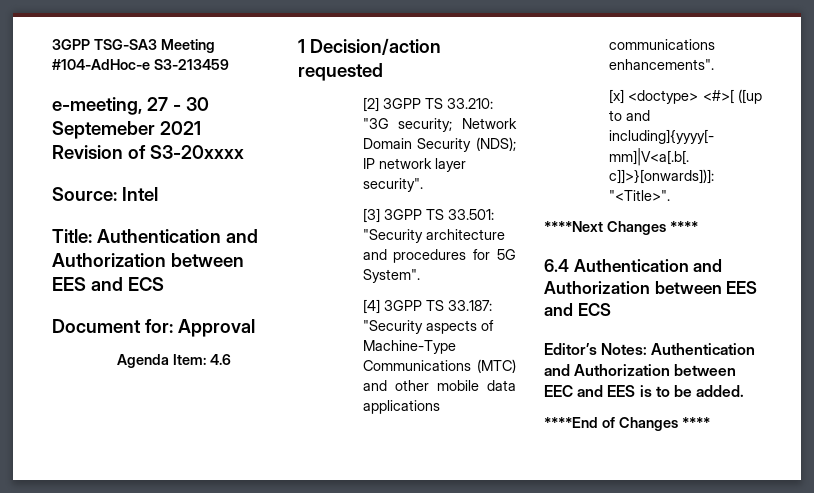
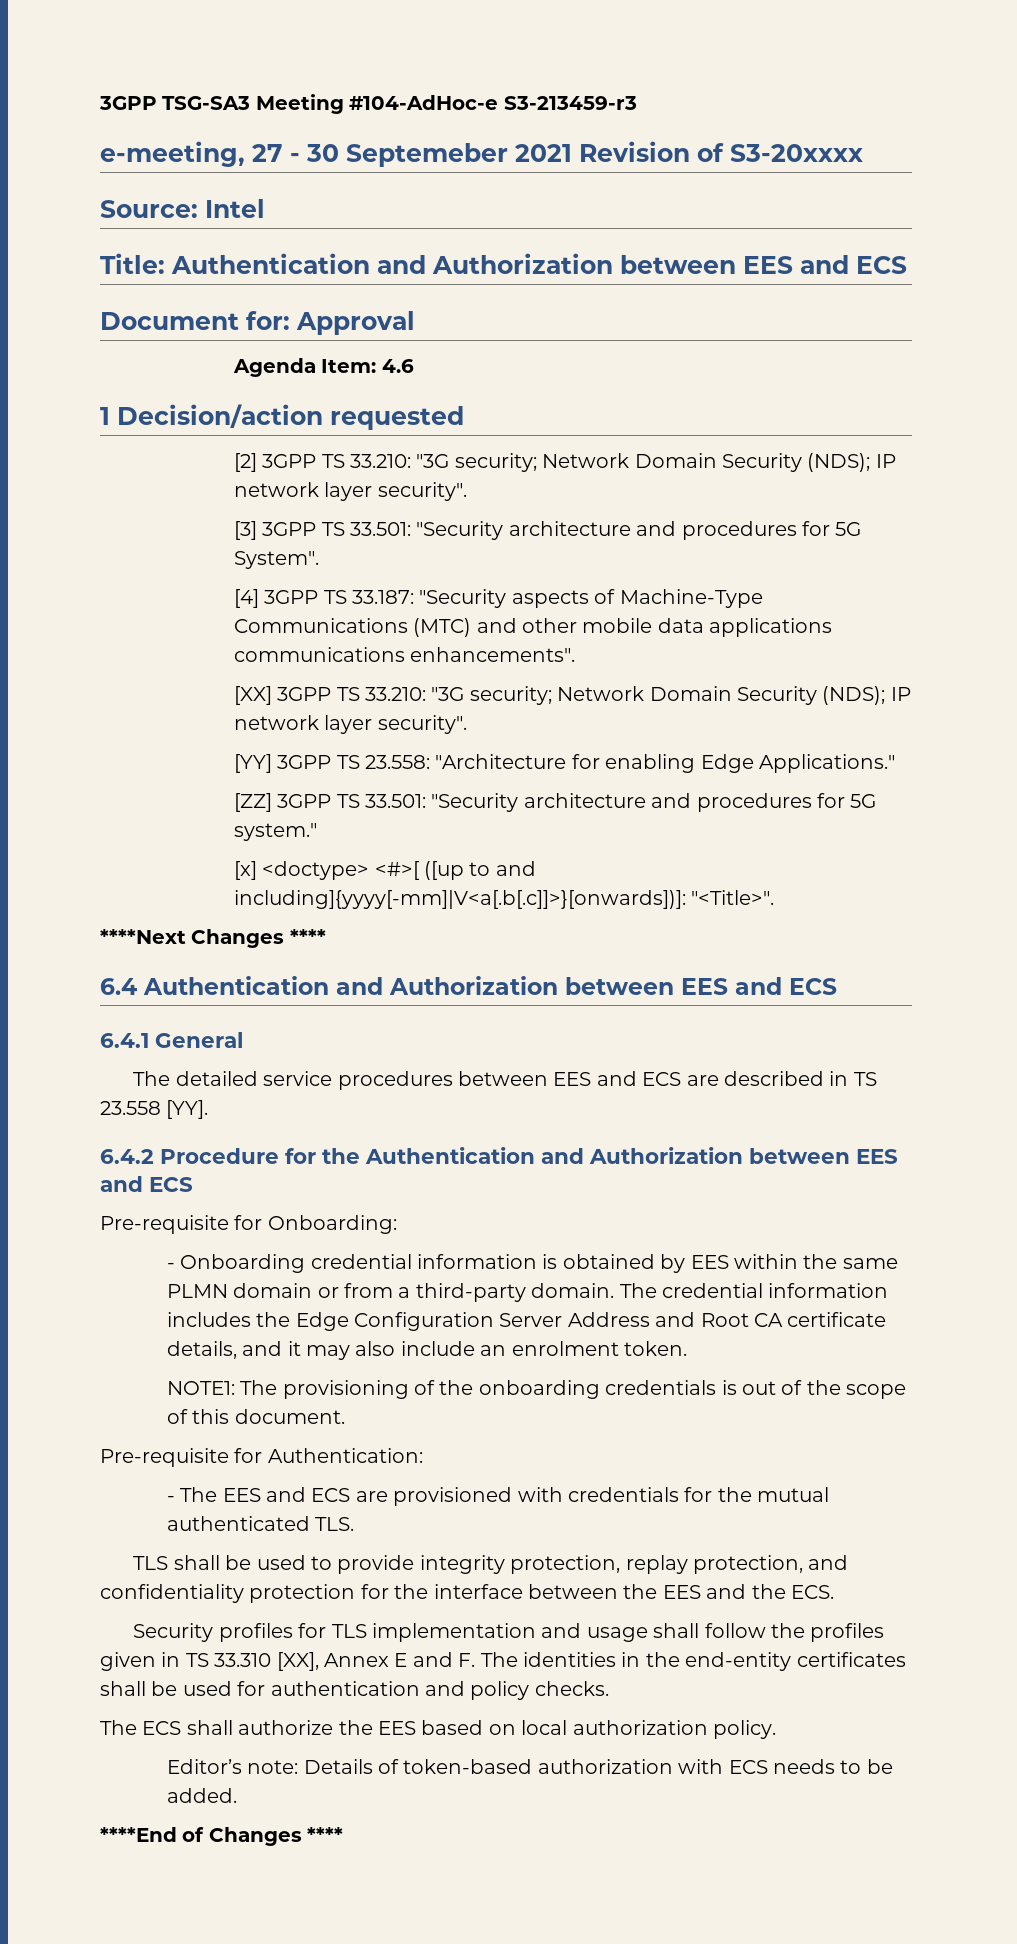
[154,59,229,70] S3-213459 -> [503,96,637,110] S3-213459-r3
(714, 64) none -> [233,686,911,705] [233,715,467,734] [233,754,895,773] [233,793,877,812] [233,823,317,841] // [XX] 3GPP TS 33.210: "3G security; Network Domain Security (NDS); IP network layer security". // [YY] 3GPP TS 23.558: "Architecture for enabling Edge Applications." // [ZZ] 3GPP TS 33.501: "Security architecture and procedures for 5G system."
[544,343,756,355] [544,364,737,376] [544,385,652,397] Editor’s Notes: Authentication and Authorization between EEC and EES is -> [100,1032,243,1048] [133,1071,877,1090] [100,1100,209,1119] [100,1147,898,1164] [100,1176,193,1192] [100,1215,397,1234] [166,1254,898,1273] [166,1283,889,1302] [166,1312,887,1331] [166,1341,688,1360] [166,1380,907,1399] [166,1409,345,1424] [100,1448,423,1467] [166,1487,830,1506] [166,1516,355,1531] [133,1555,849,1574] [100,1584,834,1603] [133,1623,885,1642] [100,1652,906,1671] [100,1681,609,1700] [100,1720,776,1739] [166,1759,836,1774] 6.4.1 General // The detailed service procedures between EES and ECS are described in TS 23.558 [YY]. // 6.4.2 Procedure for the Authentication and Authorization between EES and ECS // Pre-requisite for Onboarding: // - Onboarding credential information is obtained by EES within the same PLMN domain or from a third-party domain. The credential information includes the Edge Configuration Server Address and Root CA certificate details, and it may also include an enrolment token. // NOTE1: The provisioning of the onboarding credentials is out of the scope of this document. // Pre-requisite for Authentication: // - The EES and ECS are provisioned with credentials for the mutual authenticated TLS. // TLS shall be used to provide integrity protection, replay protection, and confidentiality protection for the interface between the EES and the ECS. // Security profiles for TLS implementation and usage shall follow the profiles given in TS 33.310 [XX], Annex E and F. The identities in the end-entity certificates shall be used for authentication and policy checks. // The ECS shall authorize the EES based on local authorization policy. // Editor’s note: Details of token-based authorization with ECS needs

